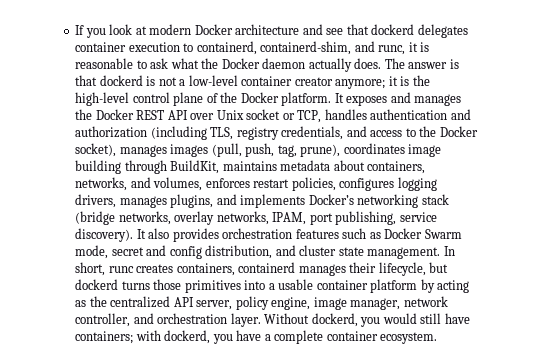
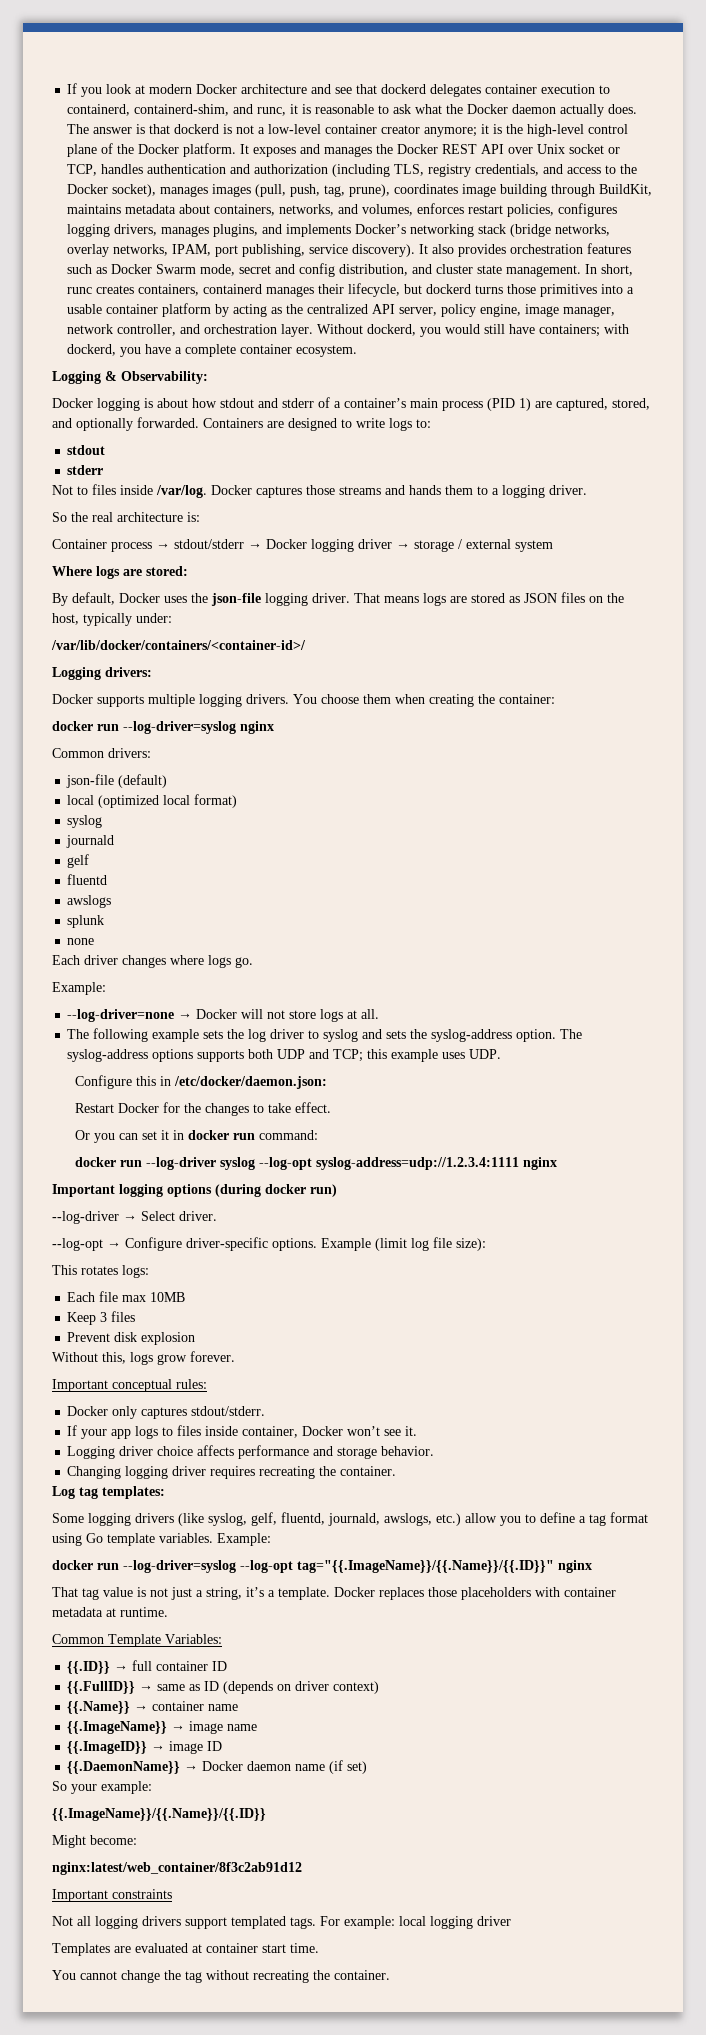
(438, 338) none -> [52,371,208,384] [52,397,650,411] [52,417,431,431] [67,445,106,455] [67,465,104,475] [52,484,587,498] [52,512,200,522] [52,539,553,552] [52,566,188,579] [52,592,624,606] [52,613,172,626] [51,640,306,650] [52,667,152,680] [52,694,555,707] [52,721,274,734] [52,748,151,758] [66,774,168,788] [67,794,238,808] [67,815,103,828] [66,835,115,848] [67,854,90,868] [67,874,108,885] [67,895,112,908] [67,915,105,928] [67,938,95,945] [52,955,253,968] [52,982,106,995] [67,1009,380,1022] [67,1028,583,1042] [67,1049,502,1062] [74,1075,327,1089] [74,1102,331,1116] [74,1130,318,1143] [74,1157,557,1170] [52,1184,337,1197] [52,1211,217,1224] [52,1237,486,1251] [52,1265,149,1278] [67,1291,186,1302] [67,1311,136,1325] [67,1332,196,1345] [52,1351,235,1365] [52,1379,207,1392] [67,1406,266,1419] [67,1425,418,1439] [67,1445,435,1459] [67,1466,397,1479] [52,1486,165,1499] [52,1512,648,1526] [52,1533,271,1546] [52,1560,592,1573] [52,1587,616,1600] [52,1607,168,1617] [52,1634,222,1647] [67,1660,228,1674] [67,1681,380,1694] [67,1701,239,1714] [67,1721,258,1734] [67,1741,223,1754] [67,1760,368,1774] [52,1781,152,1794] [52,1808,266,1821] [52,1835,137,1848] [52,1862,302,1875] [52,1889,172,1902] [52,1916,511,1929] [52,1943,319,1956] [52,1970,390,1983] // Logging & Observability: // Docker logging is about how stdout and stderr of a container’s main process (PID 1) are captured, stored, and optionally forwarded. Containers are designed to write logs to: // stdout // stderr // Not to files inside /var/log. Docker captures those streams and hands them to a logging driver. // So the real architecture is: // Container process → stdout/stderr → Docker logging driver → storage / external system // Where logs are stored: // By default, Docker uses the json-file logging driver. That means logs are stored as JSON files on the host, typically under: // /var/lib/docker/containers/<container-id>/ // Logging drivers: // Docker supports multiple logging drivers. You choose them when creating the container: // docker run --log-driver=syslog nginx // Common drivers: // json-file (default) // local (optimized local format) // syslog // journald // gelf // fluentd // awslogs // splunk // none // Each driver changes where logs go. // Example: // --log-driver=none → Docker will not store logs at all. // The following example sets the log driver to syslog and sets the syslog-address option. The syslog-address options supports both UDP and TCP; this example uses UDP. // Configure this in /etc/docker/daemon.json: // Restart Docker for the changes to take effect. // Or you can set it in docker run command: // docker run --log-driver syslog --log-opt syslog-address=udp://1.2.3.4:1111 nginx // Important logging options (during docker run) // --log-driver → Select driver. // --log-opt → Configure driver-specific options. Example (limit log file size): // This rotates logs: // Each file max 10MB // Keep 3 files // Prevent disk explosion // Without this, logs grow forever. // Important conceptual rules: // Docker only captures stdout/stderr. // If your app logs to files inside container, Docker won’t see it. // Logging driver choice affects performance and storage behavior. // Changing logging driver requires recreating the container. // Log tag templates: // Some logging drivers (like syslog, gelf, fluentd, journald, awslogs, etc.) allow you to define a tag format using Go template variables. Example: // docker run --log-driver=syslog --log-opt tag="{{.ImageName}}/{{.Name}}/{{.ID}}" nginx // That tag value is not just a string, it’s a template. Docker replaces those placeholders with container metadata at runtime. // Common Template Variables: // {{.ID}} → full container ID // {{.FullID}} → same as ID (depends on driver context) // {{.Name}} → container name // {{.ImageName}} → image name // {{.ImageID}} → image ID // {{.DaemonName}} → Docker daemon name (if set) // So your example: // {{.ImageName}}/{{.Name}}/{{.ID}} // Might become: // nginx:latest/web_container/8f3c2ab91d12 // Important constraints // Not all logging drivers support templated tags. For example: local logging driver // Templates are evaluated at container start time. // You cannot change the tag without recreating the container.

